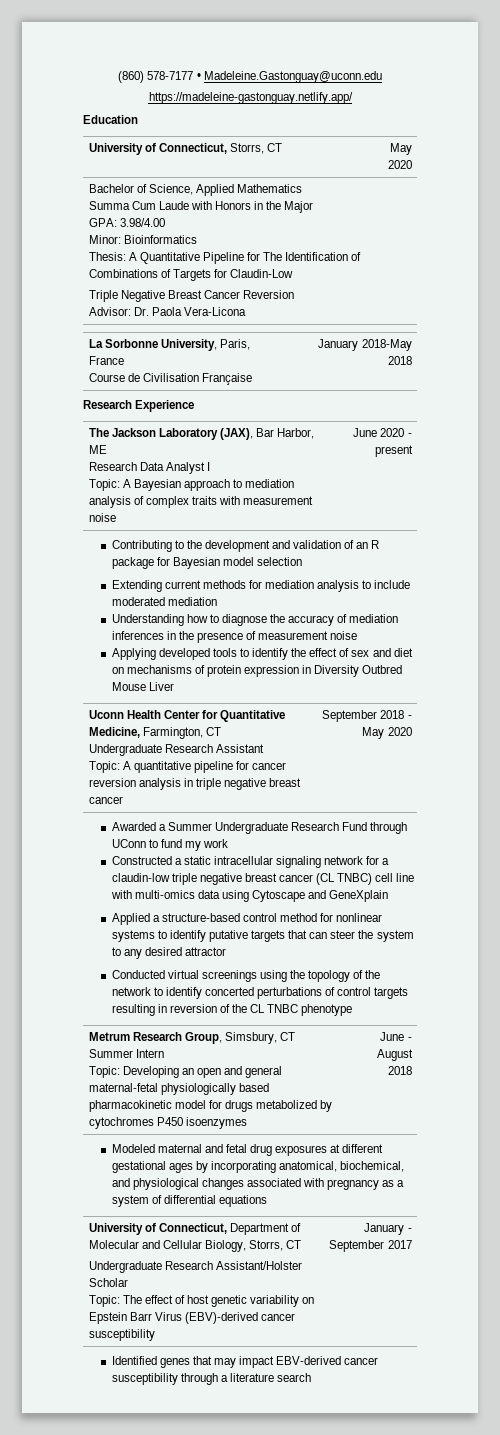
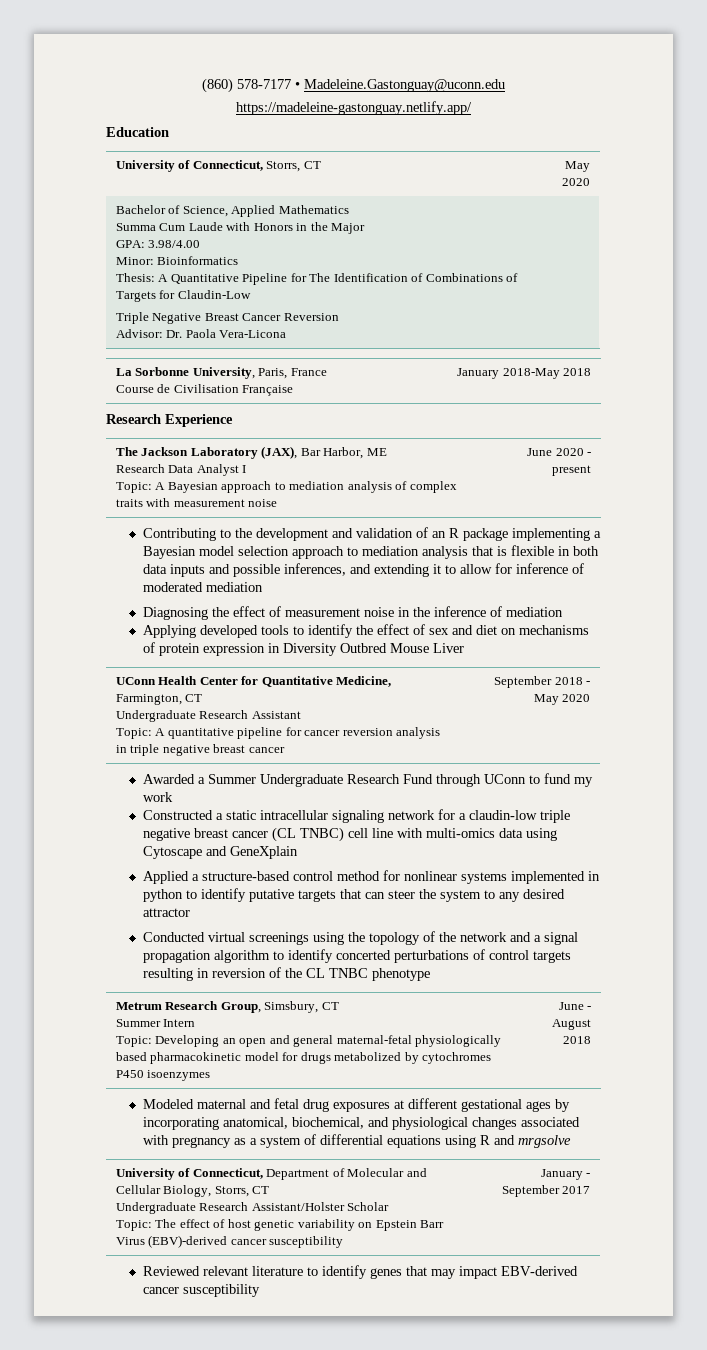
[156,557,170,566] for -> [512,528,602,541] implementing a
[111,580,411,592] [111,597,217,606] [111,614,399,626] [111,631,358,643] // Extending current methods for mediation analysis to include moderated mediation // Understanding how to diagnose the accuracy of mediation inferences in the presence of measurement noise -> [292,545,600,559] [143,563,585,577] [143,582,264,592] [143,606,564,620] approach to mediation analysis that is flexible in both data inputs and possible inferences, and extending it to allow for inference of moderated mediation // Diagnosing the effect of measurement noise in the inference of mediation
[88,710,124,719] Uconn -> [115,677,156,685] UConn
(155, 936) none -> [511,871,601,884] [143,889,184,902] implemented in python
(151, 991) none -> [510,932,579,945] [143,950,271,963] and a signal propagation algorithm
(267, 1201) none -> [445,1135,572,1148] using R and mrgsolve
[111,1356,157,1365] Identified -> [143,1265,368,1279] Reviewed relevant literature to identify
[180,1373,312,1385] through a literature search -> (261, 1290) none

